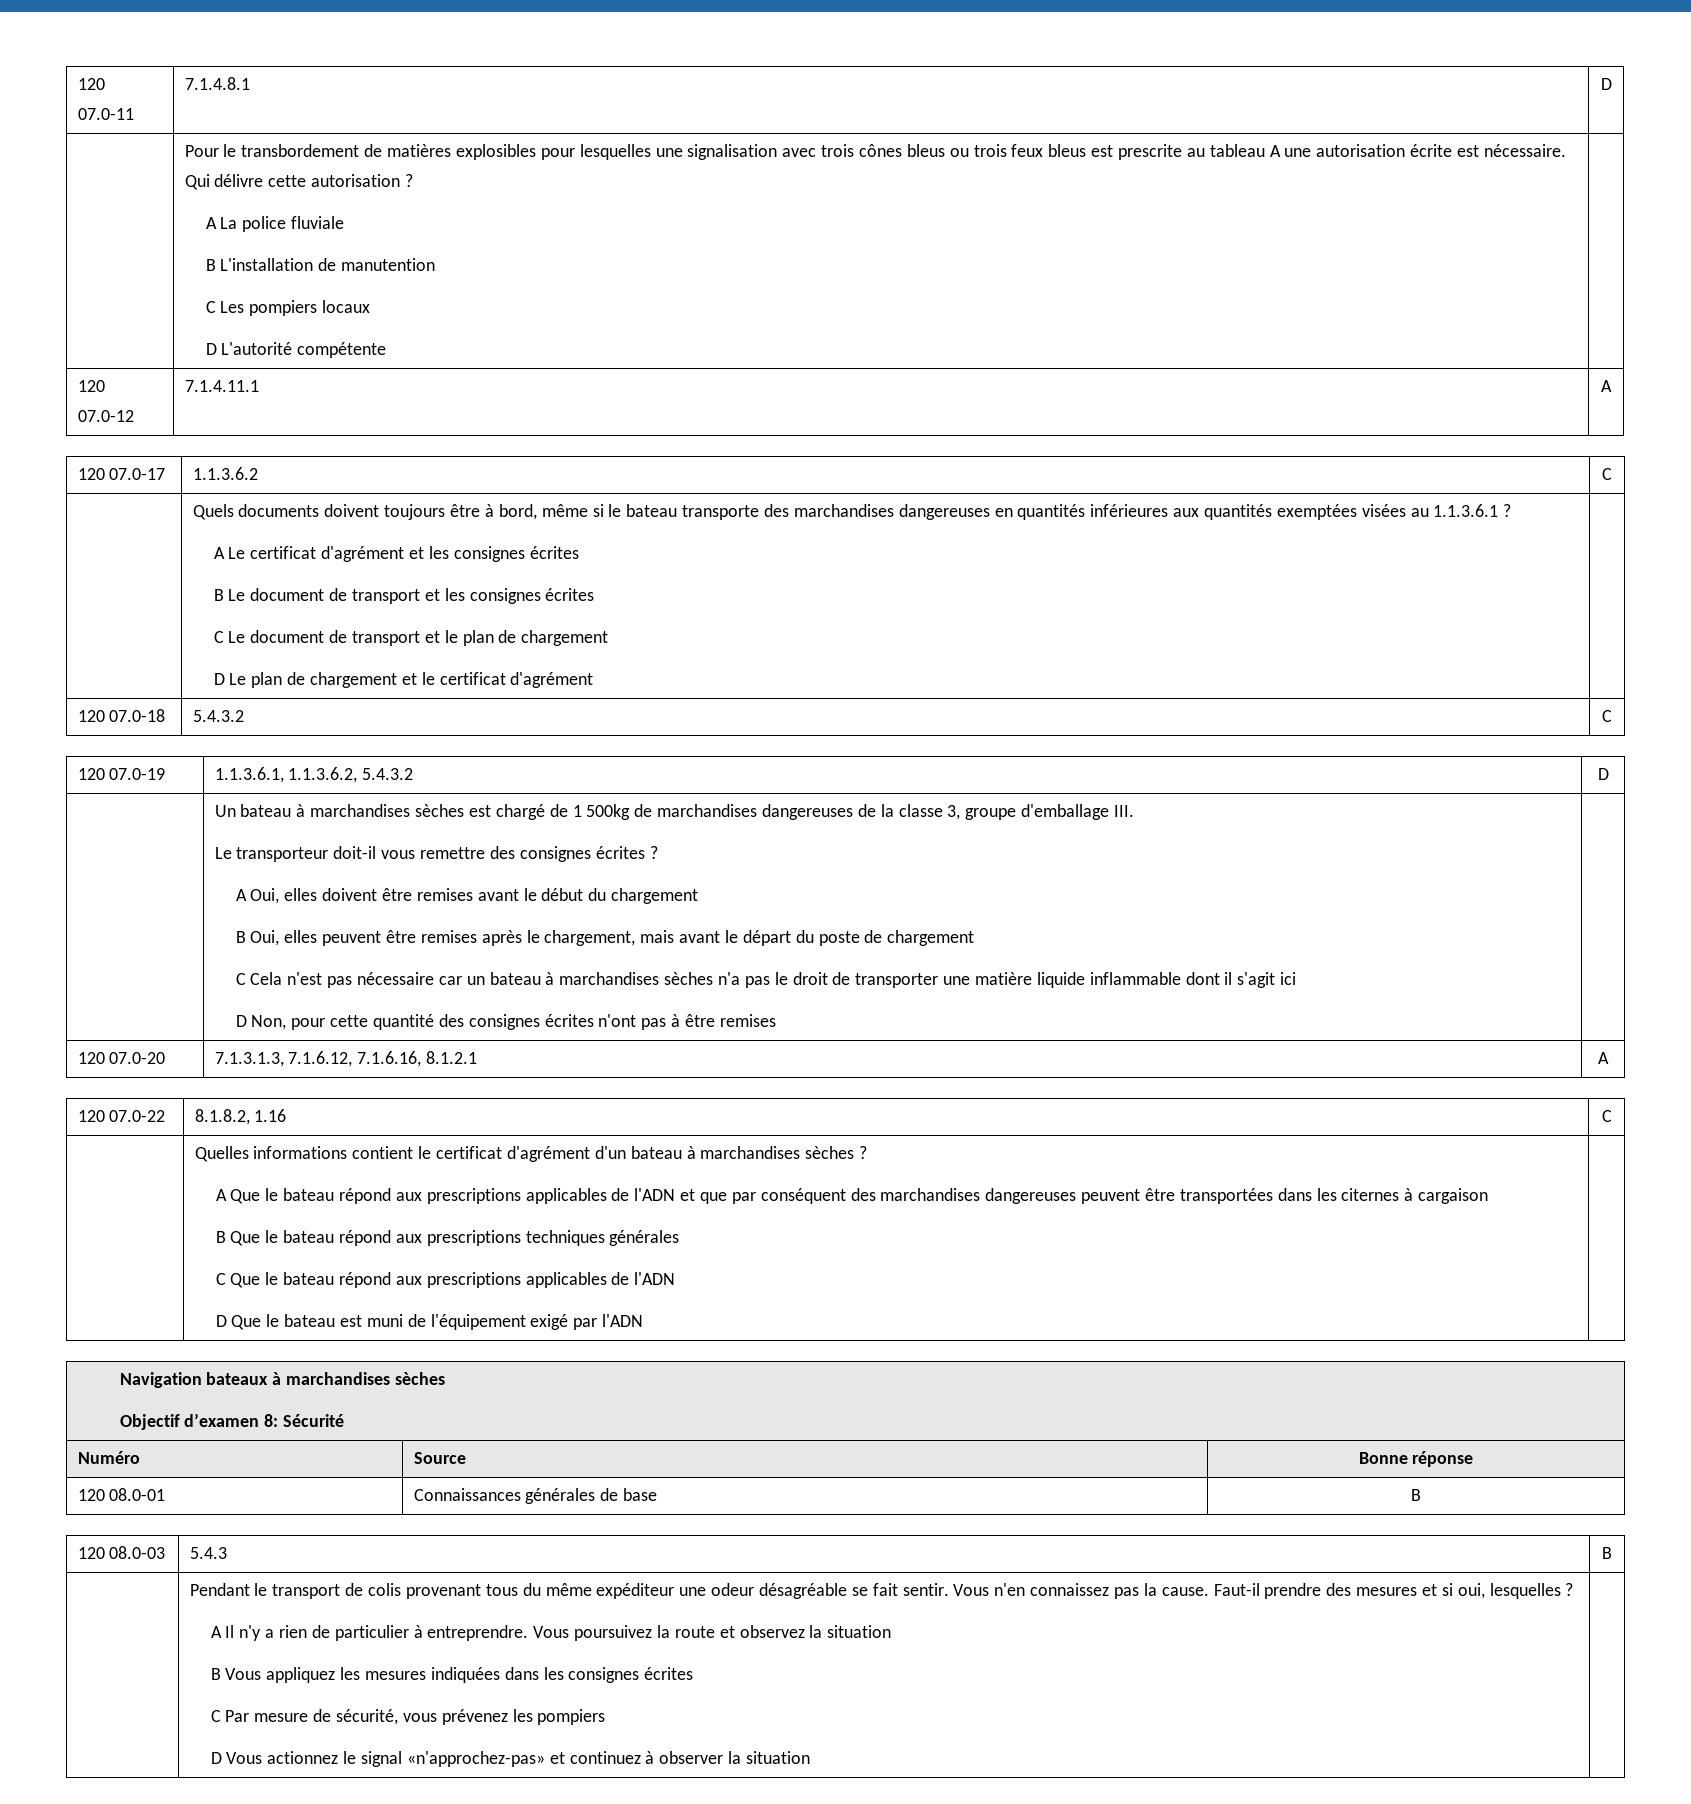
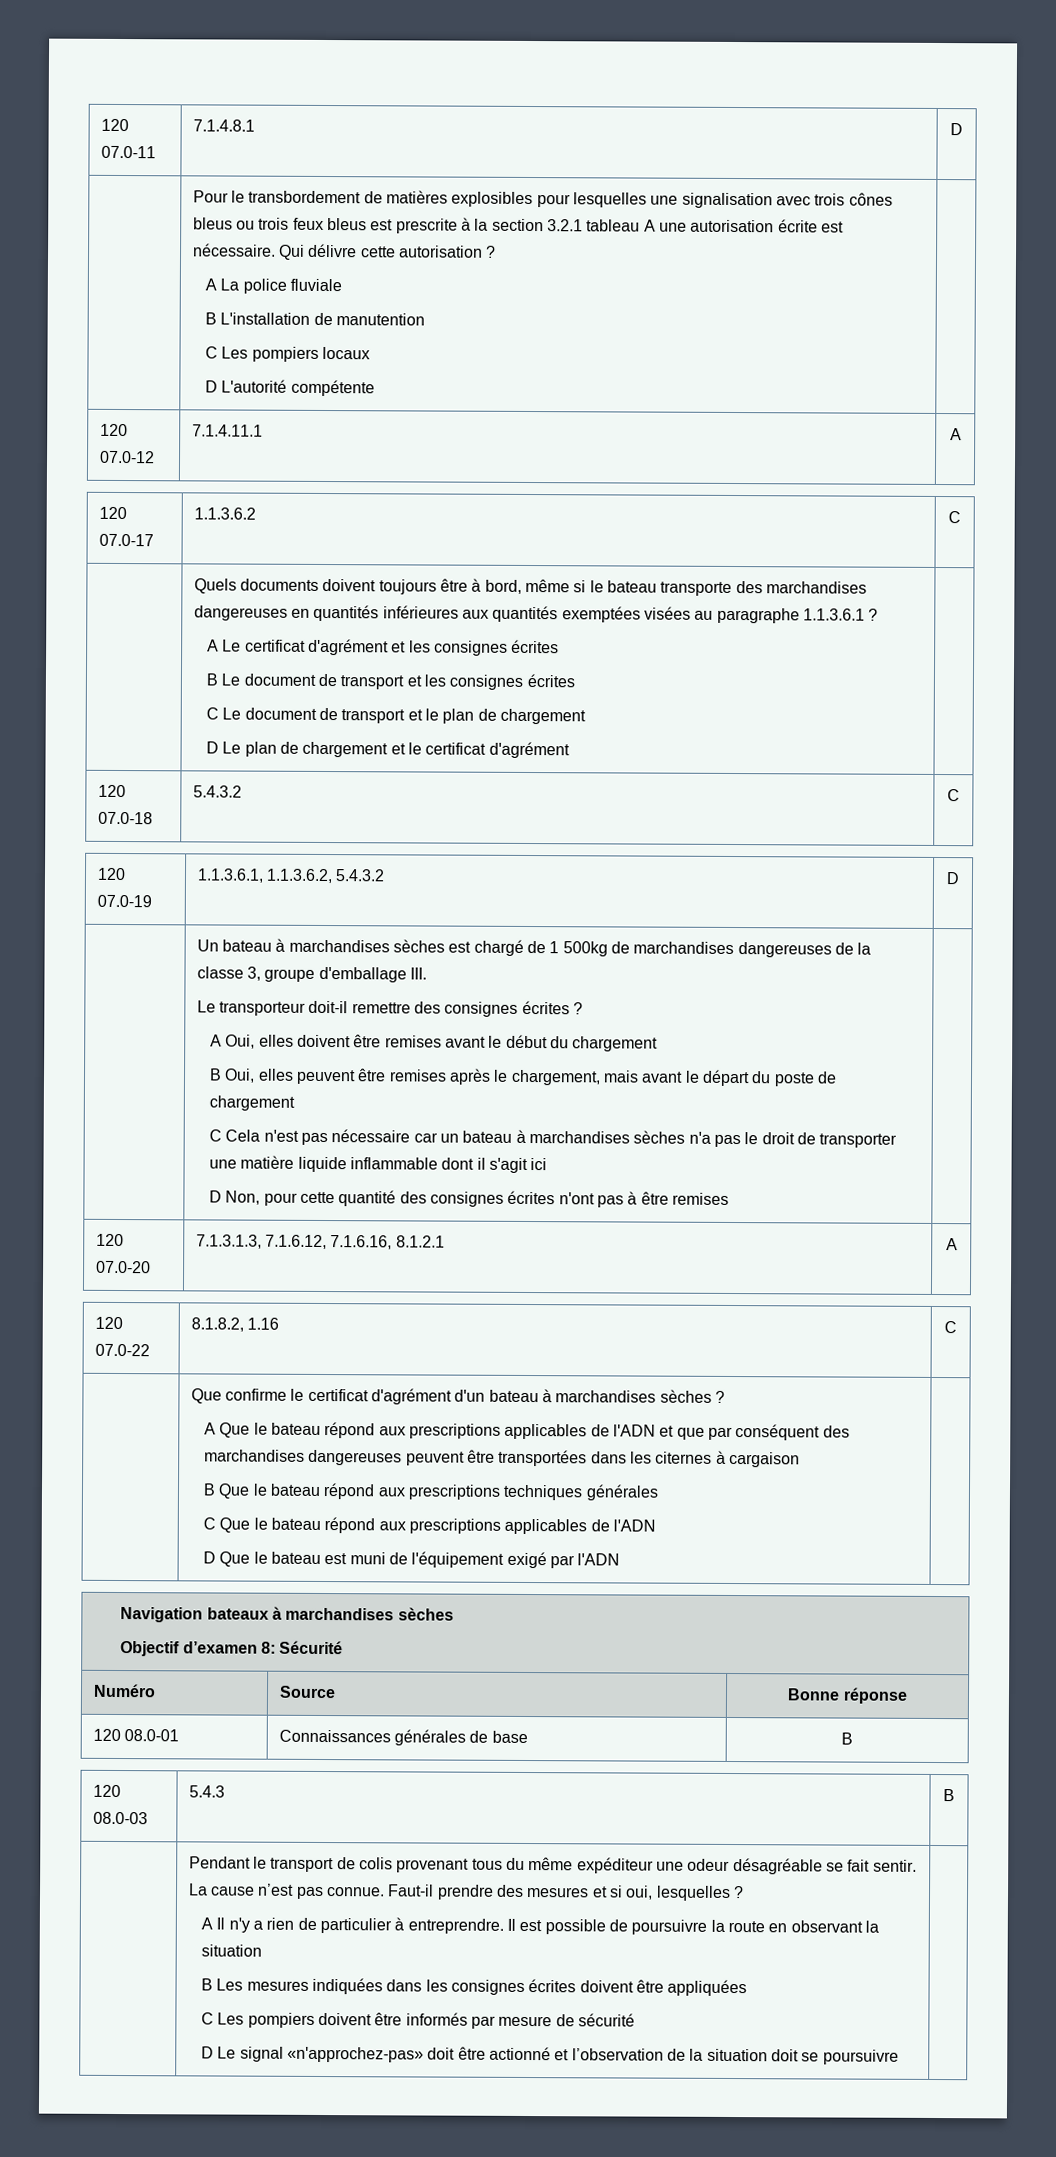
[1186,148,1205,157] au -> [461,217,583,232] à la section 3.2.1
(1429, 512) none -> [716,607,800,624] paragraphe
[381,850,416,859] vous -> (349, 1007) none
[194,1146,414,1162] Quelles informations contient -> [190,1388,288,1404] Que confirme
[953,1583,1209,1599] Vous n'en connaissez pas la cause. -> [188,1883,386,1900] La cause n’est pas connue.
[533,1625,805,1641] Vous poursuivez la route et observez -> [507,1918,863,1935] Il est possible de poursuivre la route en observant
[225,1667,361,1683] Vous appliquez les -> [216,1978,244,1991] Les
[210,1709,606,1725] [210,1751,811,1767] // C Par mesure de sécurité, vous prévenez les pompiers // D Vous actionnez le signal «n'approchez-pas» et continuez à observer la situation -> [579,1979,748,1997] [201,2012,636,2029] [201,2046,899,2065] doivent être appliquées // C Les pompiers doivent être informés par mesure de sécurité // D Le signal «n'approchez-pas» doit être actionné et l’observation de la situation doit se poursuivre

